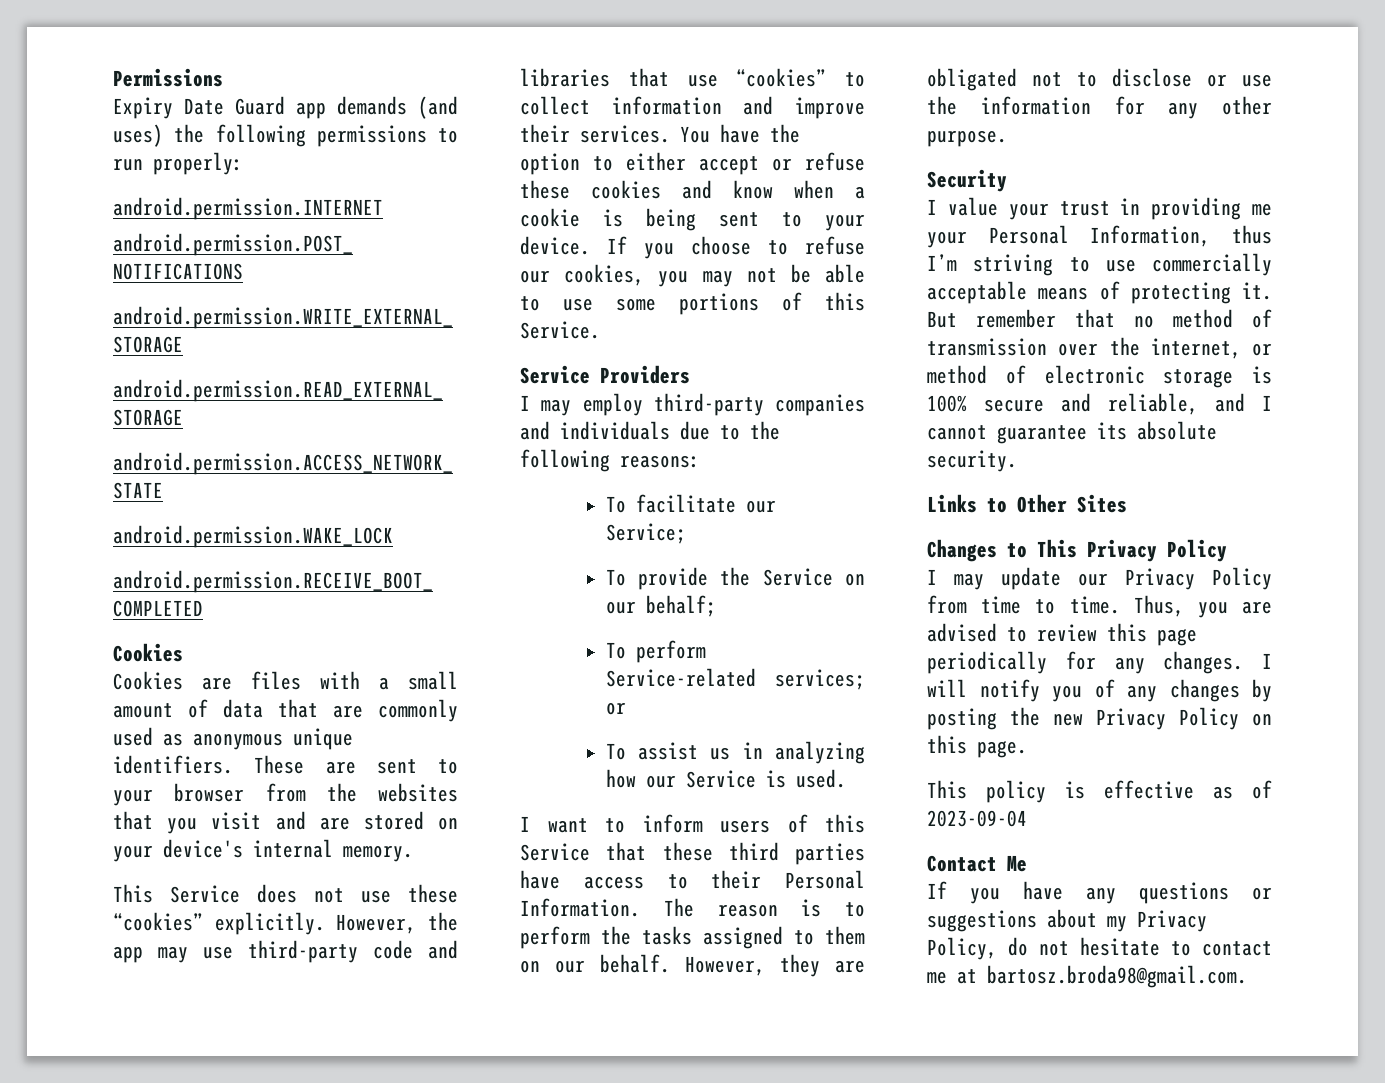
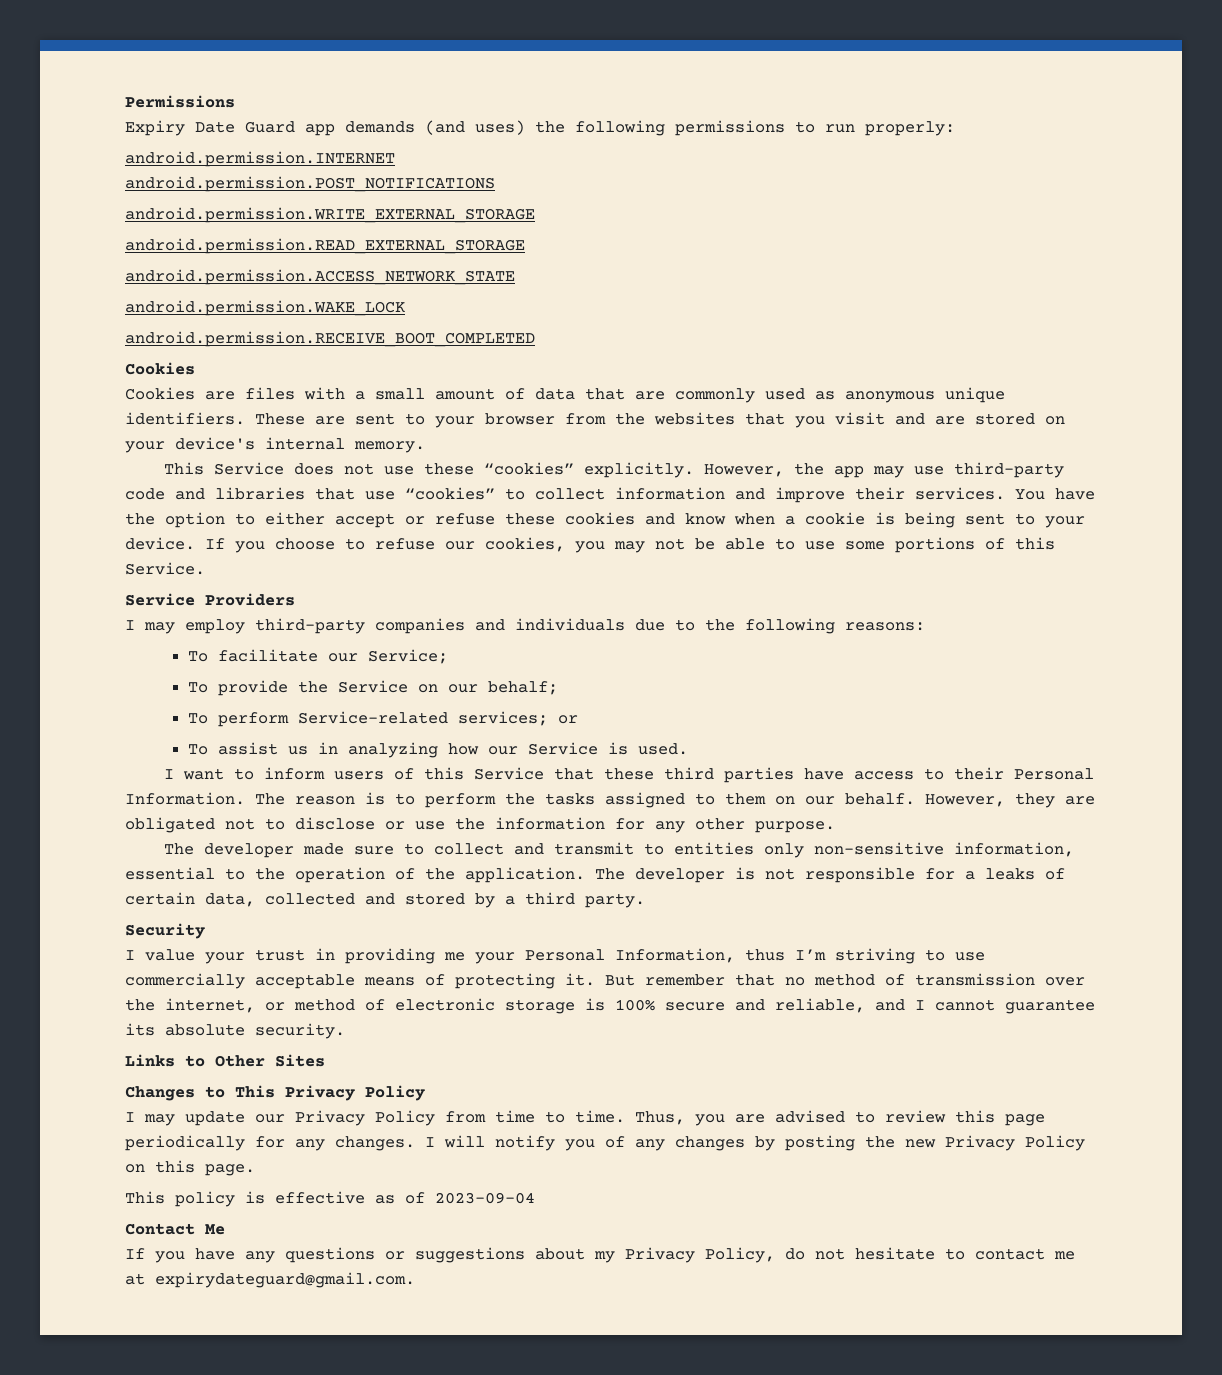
(1007, 138) none -> [163,842,1074,858] [125,867,1065,883] [125,892,645,908] // The developer made sure to collect and transmit to entities only non-sensitive information, essential to the operation of the application. The developer is not responsible for a leaks of certain data, collected and stored by a third party.
[987,965,1247,988] bartosz.broda98@gmail.com. -> [155,1272,415,1288] expirydateguard@gmail.com.

